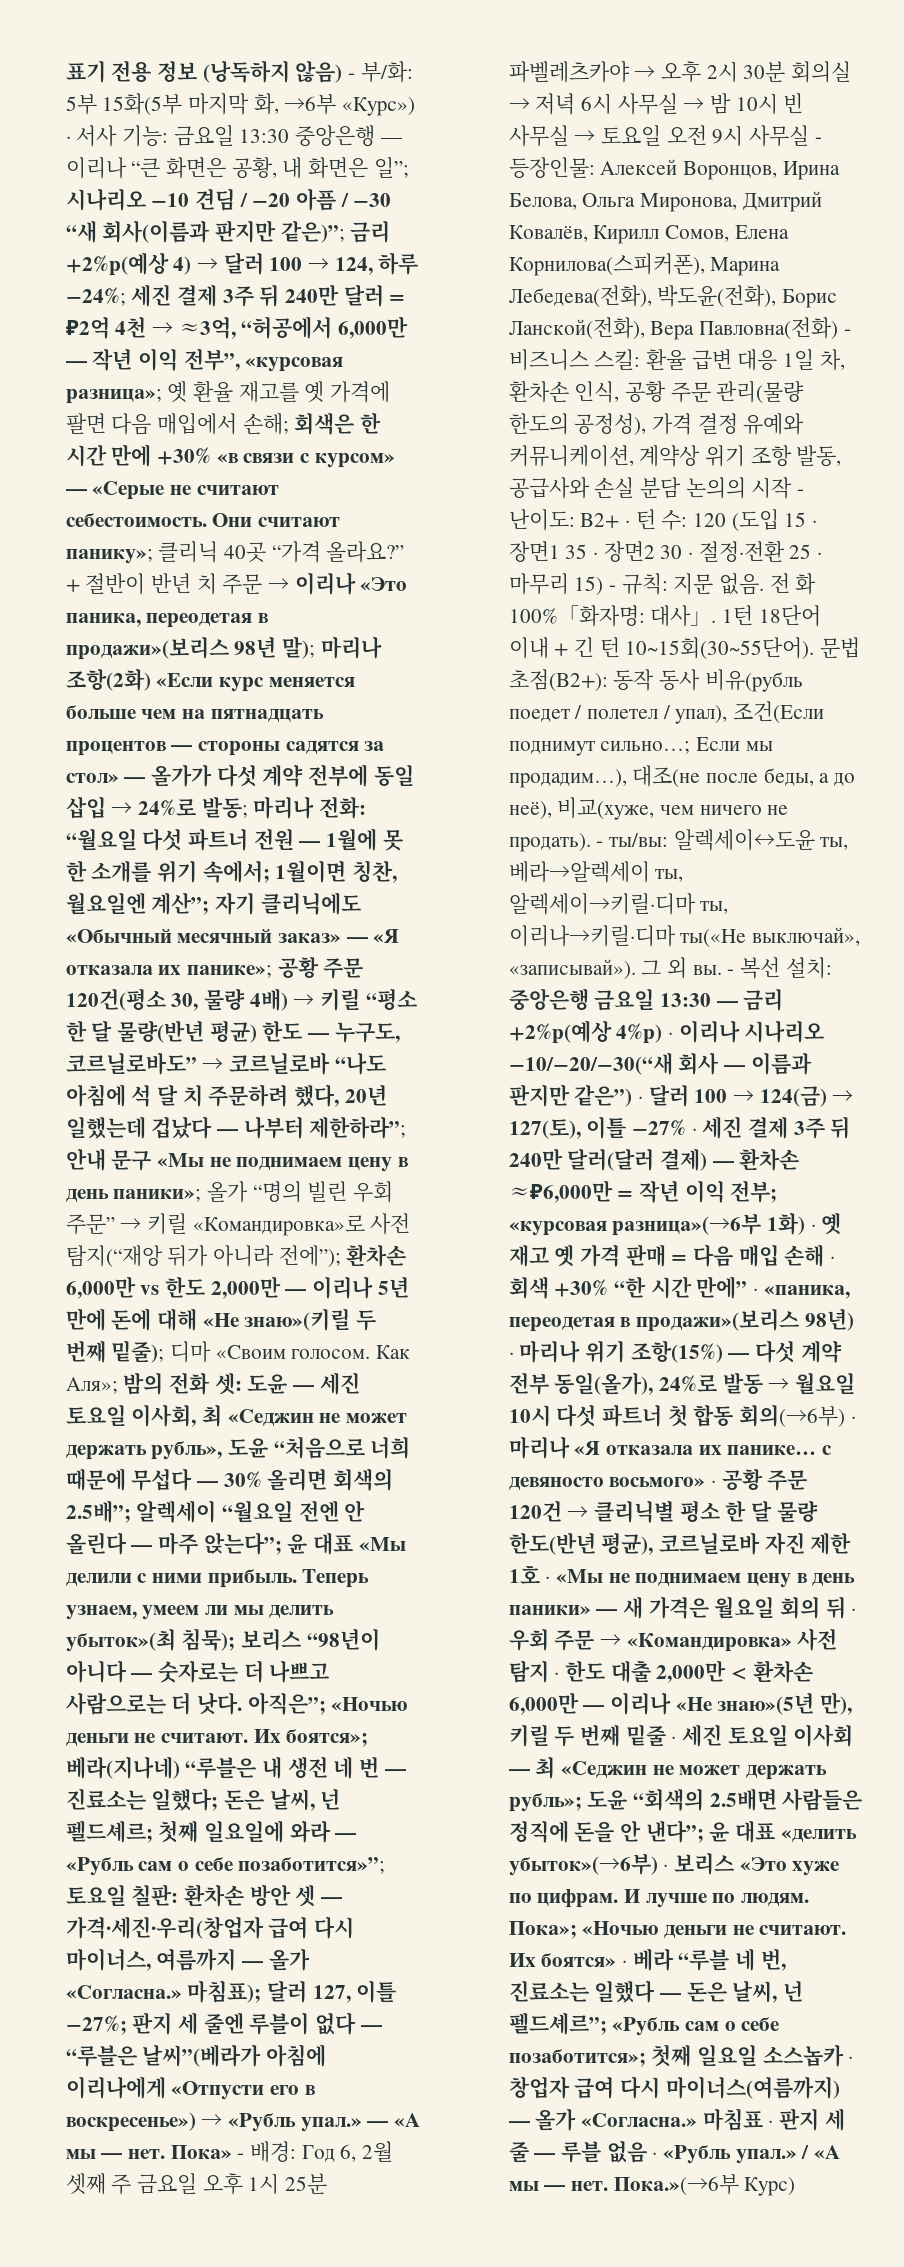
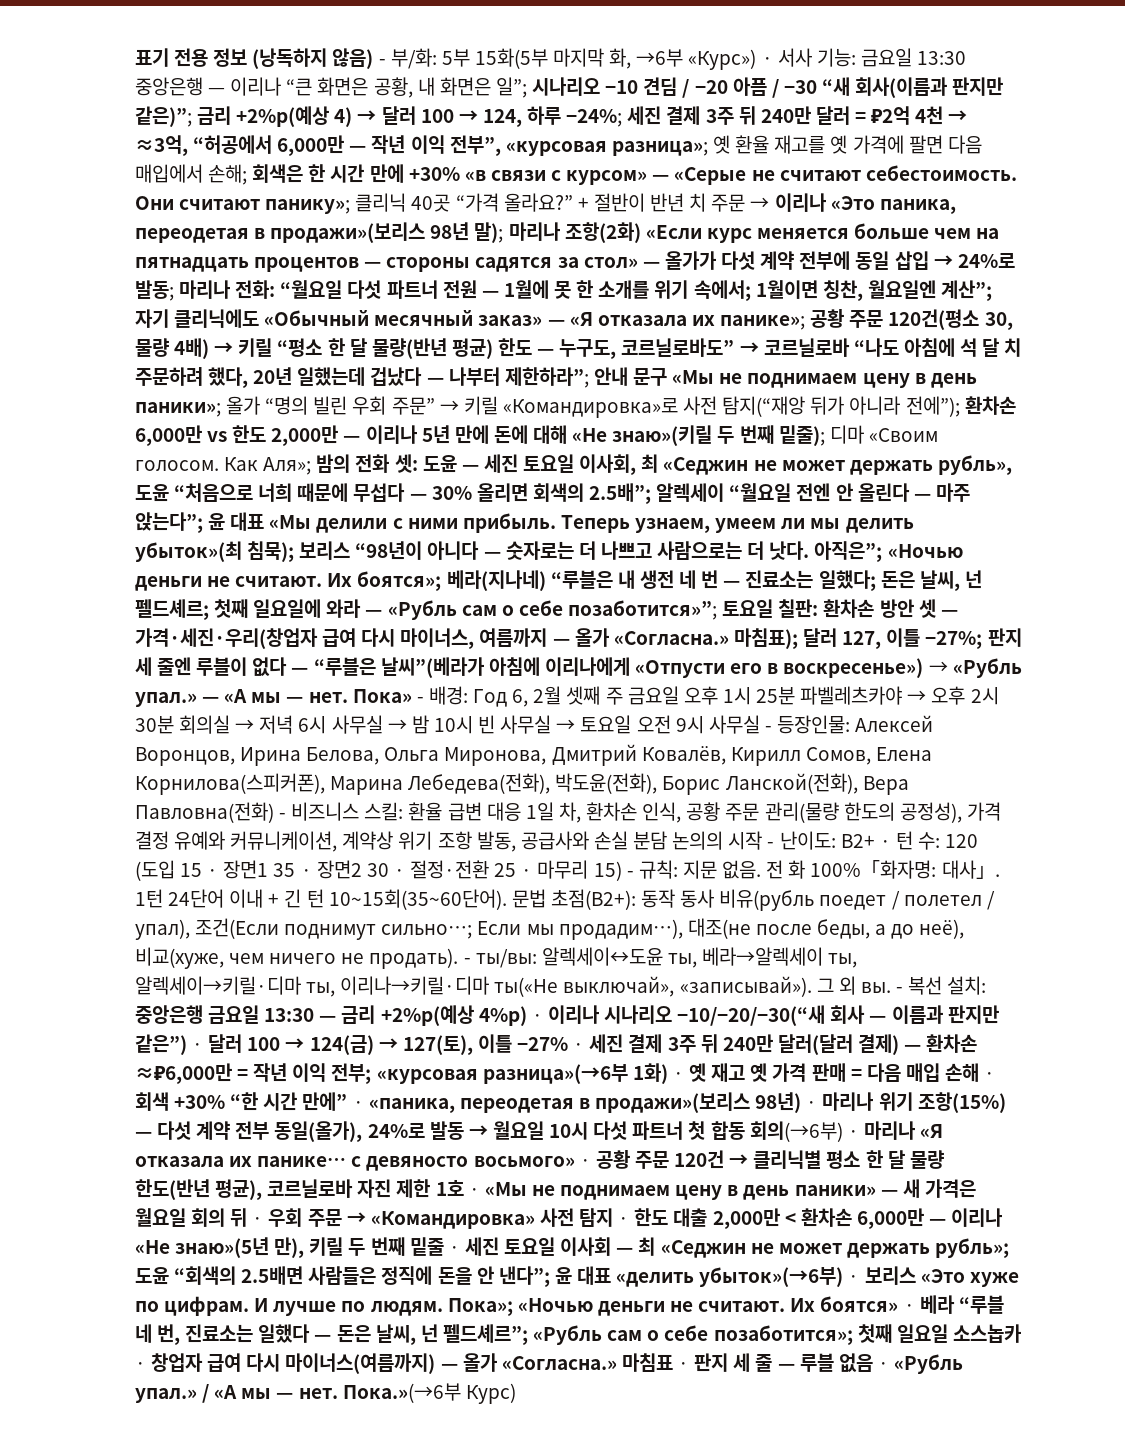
[758,605,821,627] 18단어 -> [168,889,225,908] 24단어
[625,637,815,659] 10~15회(30~55단어). -> [328,889,507,910] 10~15회(35~60단어).

